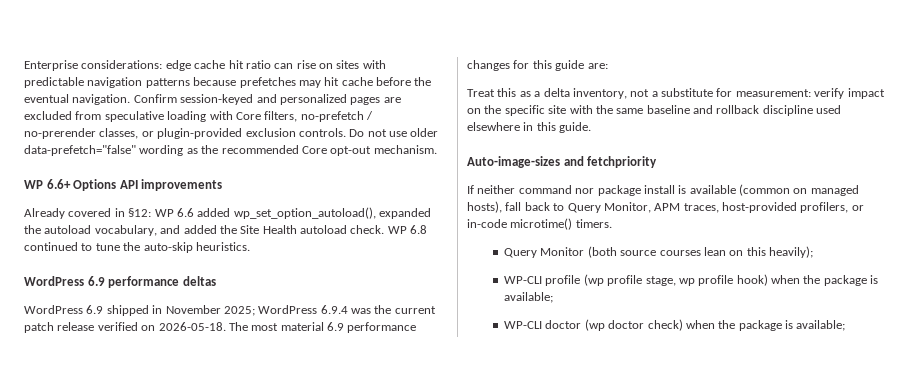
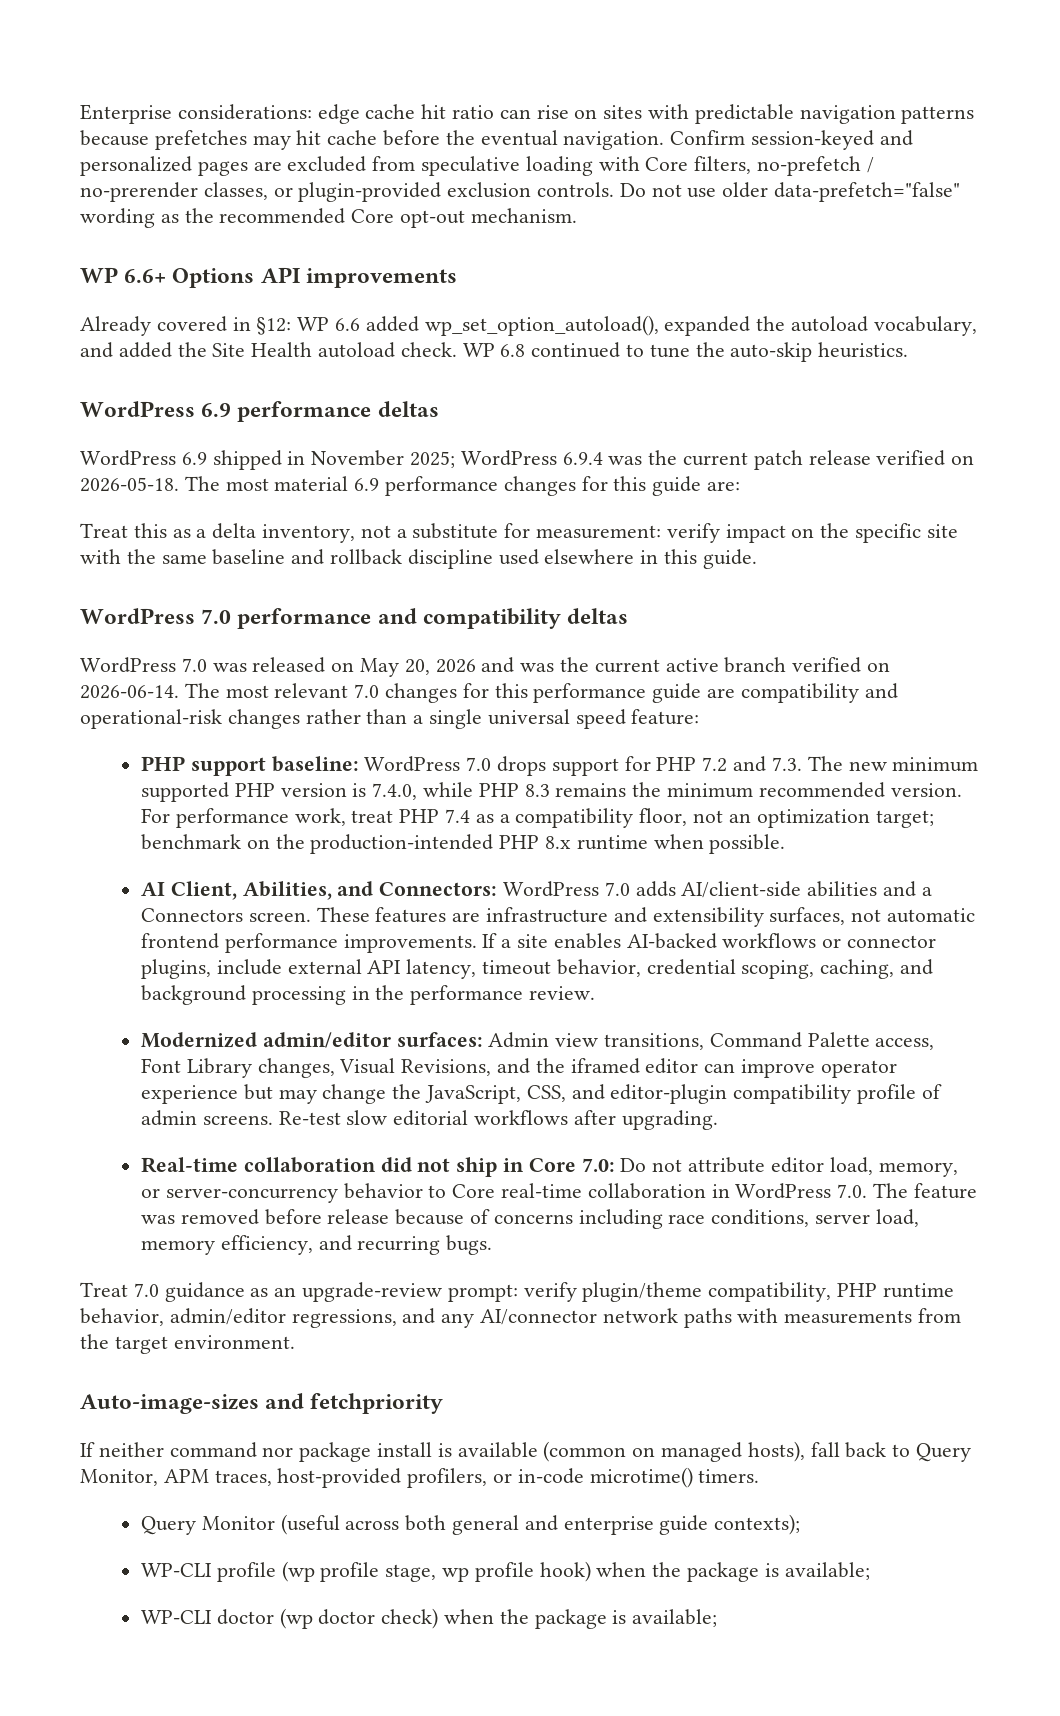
(592, 127) none -> [80,608,629,629] [80,657,891,677] [80,683,898,703] [80,709,700,729] [141,756,979,776] [141,782,962,802] [141,808,934,828] [141,834,786,854] [141,881,932,900] [141,907,976,927] [141,933,937,953] [141,959,934,979] [141,985,596,1005] [141,1032,935,1050] [141,1058,897,1078] [141,1084,942,1104] [141,1110,718,1130] [141,1157,958,1177] [141,1183,977,1203] [141,1209,919,1229] [141,1235,493,1255] [80,1282,954,1302] [80,1308,962,1328] [80,1334,295,1354] // WordPress 7.0 performance and compatibility deltas // WordPress 7.0 was released on May 20, 2026 and was the current active branch verified on 2026-06-14. The most relevant 7.0 changes for this performance guide are compatibility and operational-risk changes rather than a single universal speed feature: // PHP support baseline: WordPress 7.0 drops support for PHP 7.2 and 7.3. The new minimum supported PHP version is 7.4.0, while PHP 8.3 remains the minimum recommended version. For performance work, treat PHP 7.4 as a compatibility floor, not an optimization target; benchmark on the production-intended PHP 8.x runtime when possible. // AI Client, Abilities, and Connectors: WordPress 7.0 adds AI/client-side abilities and a Connectors screen. These features are infrastructure and extensibility surfaces, not automatic frontend performance improvements. If a site enables AI-backed workflows or connector plugins, include external API latency, timeout behavior, credential scoping, caching, and background processing in the performance review. // Modernized admin/editor surfaces: Admin view transitions, Command Palette access, Font Library changes, Visual Revisions, and the iframed editor can improve operator experience but may change the JavaScript, CSS, and editor-plugin compatibility profile of admin screens. Re-test slow editorial workflows after upgrading. // Real-time collaboration did not ship in Core 7.0: Do not attribute editor load, memory, or server-concurrency behavior to Core real-time collaboration in WordPress 7.0. The feature was removed before release because of concerns including race conditions, server load, memory efficiency, and recurring bugs. // Treat 7.0 guidance as an upgrade-review prompt: verify plugin/theme compatibility, PHP runtime behavior, admin/editor regressions, and any AI/connector network paths with measurements from the target environment.
[587,246,813,258] (both source courses lean on this heavily); -> [280,1514,801,1535] (useful across both general and enterprise guide contexts);

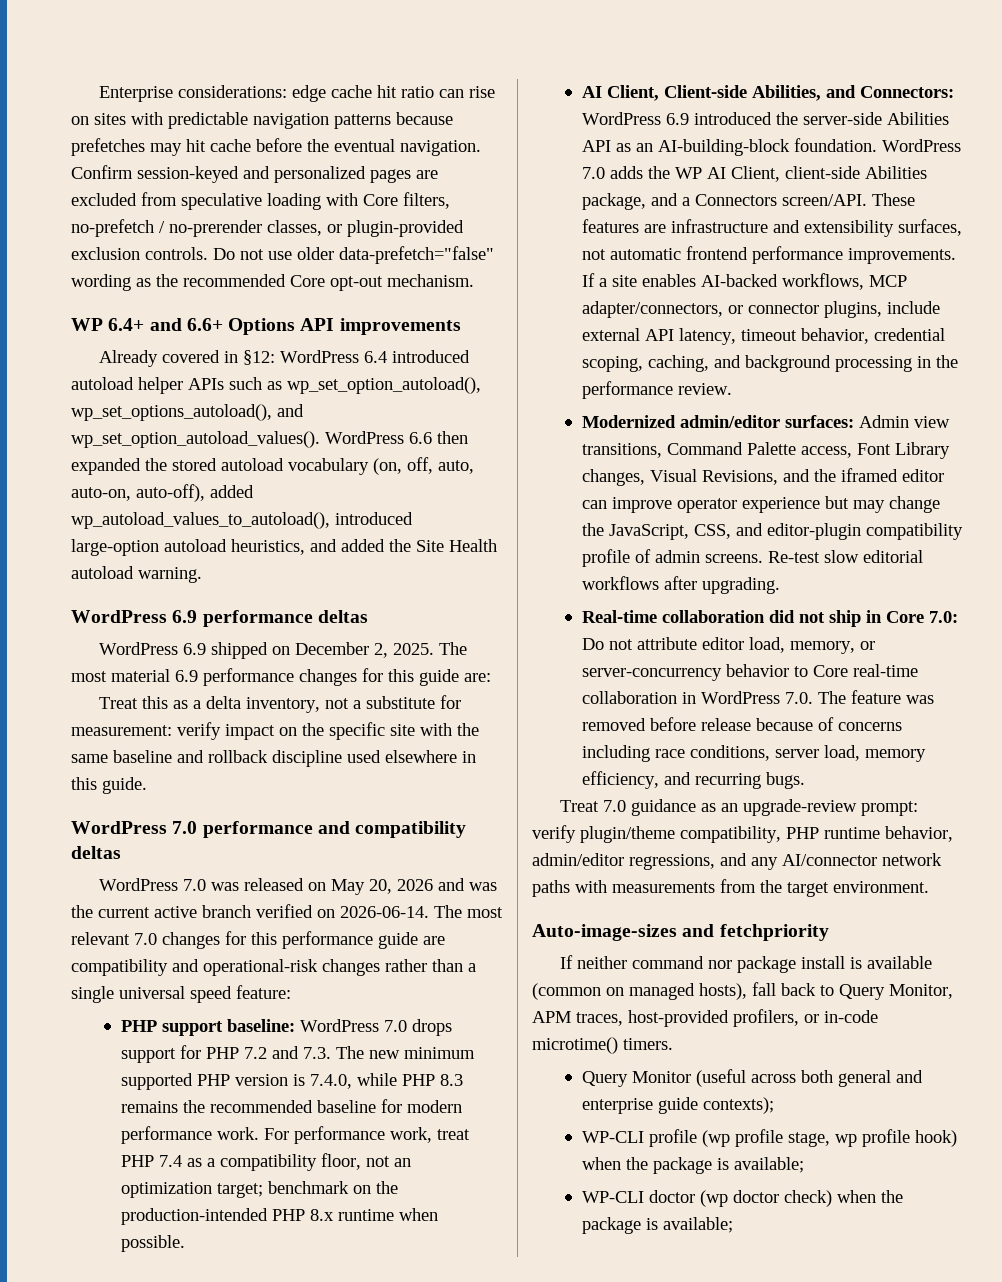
(118, 275) none -> [108,318,182,331] 6.4+ and
[297,315,977,336] WP 6.6 added wp_set_option_autoload(), expanded the autoload vocabulary, -> [279,350,470,363] [71,377,481,394] [71,404,304,421] [71,431,468,448] [71,457,474,475] [71,484,254,502] [71,512,413,529] [71,539,305,556] WordPress 6.4 introduced autoload helper APIs such as wp_set_option_autoload(), wp_set_options_autoload(), and wp_set_option_autoload_values(). WordPress 6.6 then expanded the stored autoload vocabulary (on, off, auto, auto-on, auto-off), added wp_autoload_values_to_autoload(), introduced large-option autoload heuristics,
[400,342,909,362] check. WP 6.8 continued to tune the auto-skip heuristics. -> [138,567,202,583] warning.
[287,450,975,470] [80,477,179,492] in November 2025; WordPress 6.9.4 was the current patch release verified on 2026-05-18. -> [271,642,434,658] on December 2, 2025.
[667,782,962,798] minimum recommended version. -> [209,1099,462,1113] [120,1126,259,1144] recommended baseline for modern performance work.
(237, 890) none -> [663,85,747,98] Client-side
[604,881,878,898] 7.0 adds AI/client-side abilities -> [665,112,949,125] [581,138,961,156] [581,166,927,182] [581,193,646,210] 6.9 introduced the server-side Abilities API as an AI-building-block foundation. WordPress 7.0 adds the WP AI Client, client-side Abilities package,
[248,912,311,922] screen. -> [781,194,867,206] screen/API.
[722,933,817,948] workflows -> [781,273,907,290] [581,301,723,318] workflows, MCP adapter/connectors,

